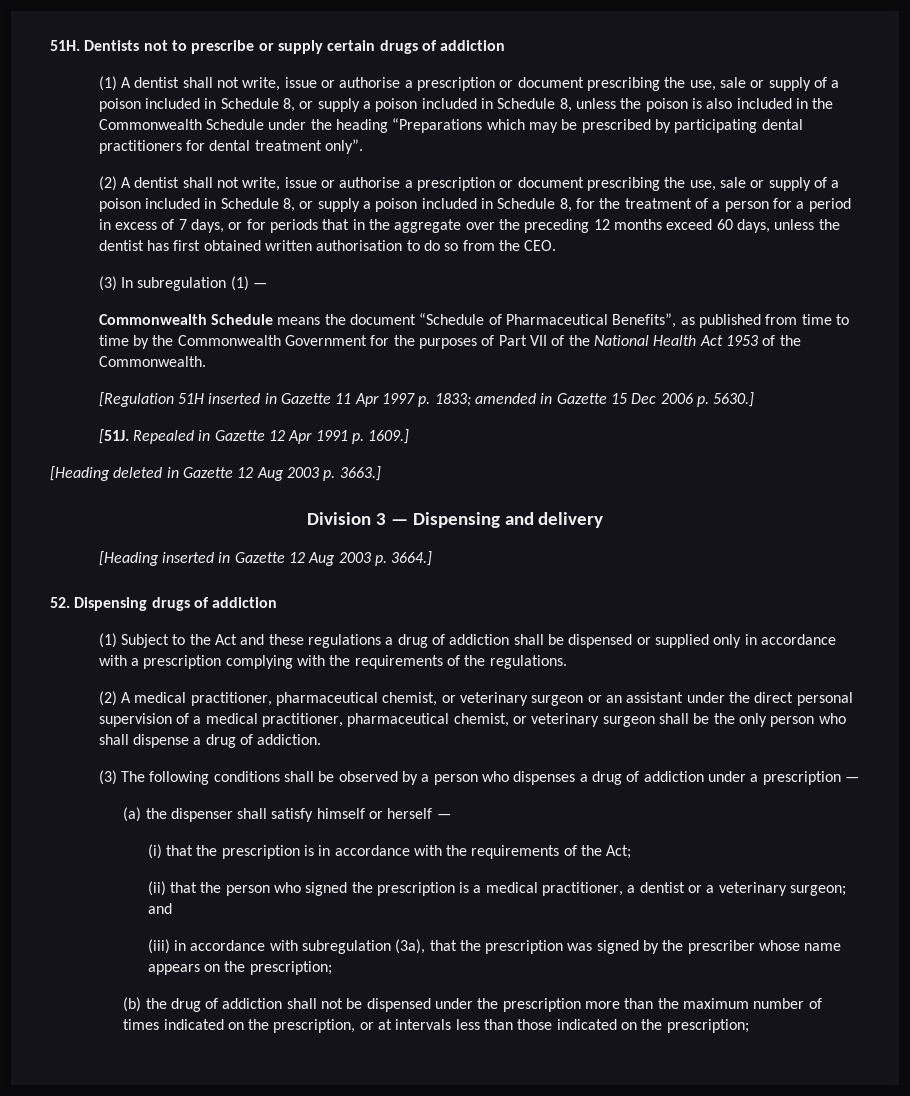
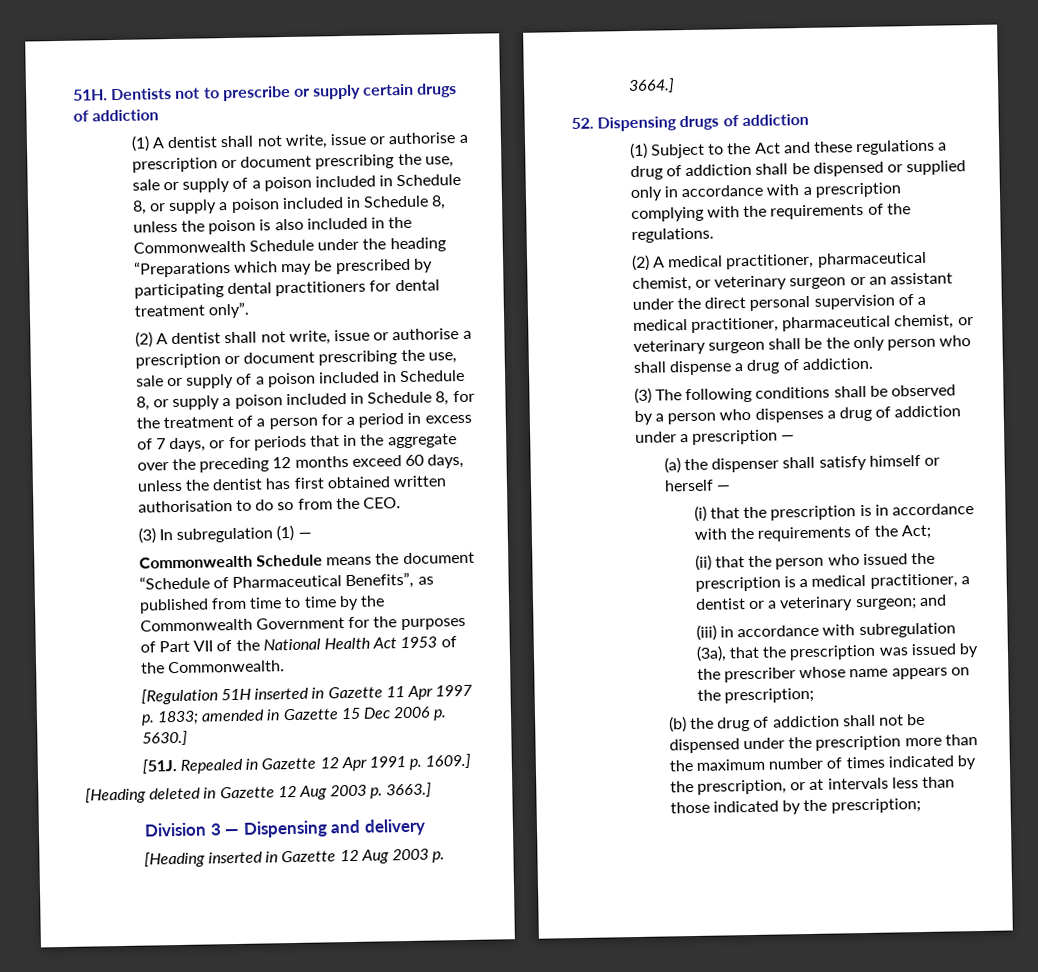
[305,882,348,896] signed -> [862,553,908,566] issued
[596,940,639,954] signed -> [910,643,957,656] issued
[227,1022,244,1030] on -> [956,755,977,770] by
[621,1022,638,1030] on -> [782,800,802,815] by

